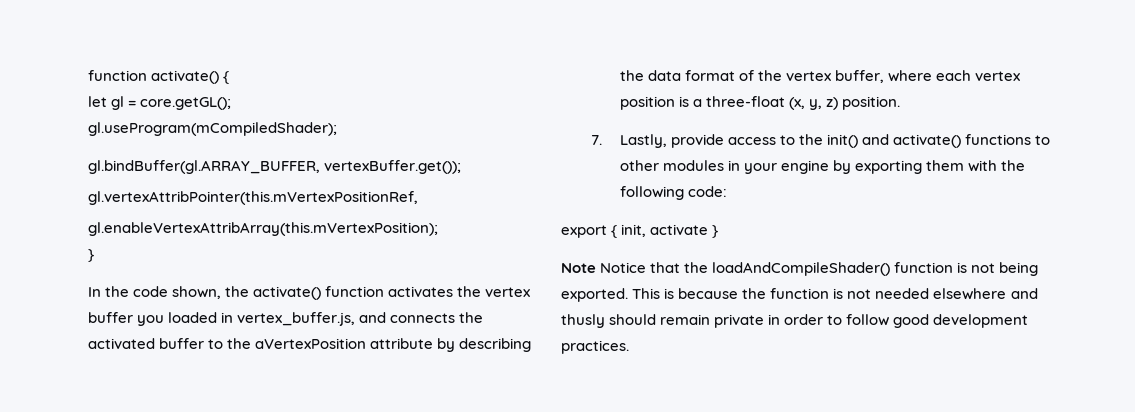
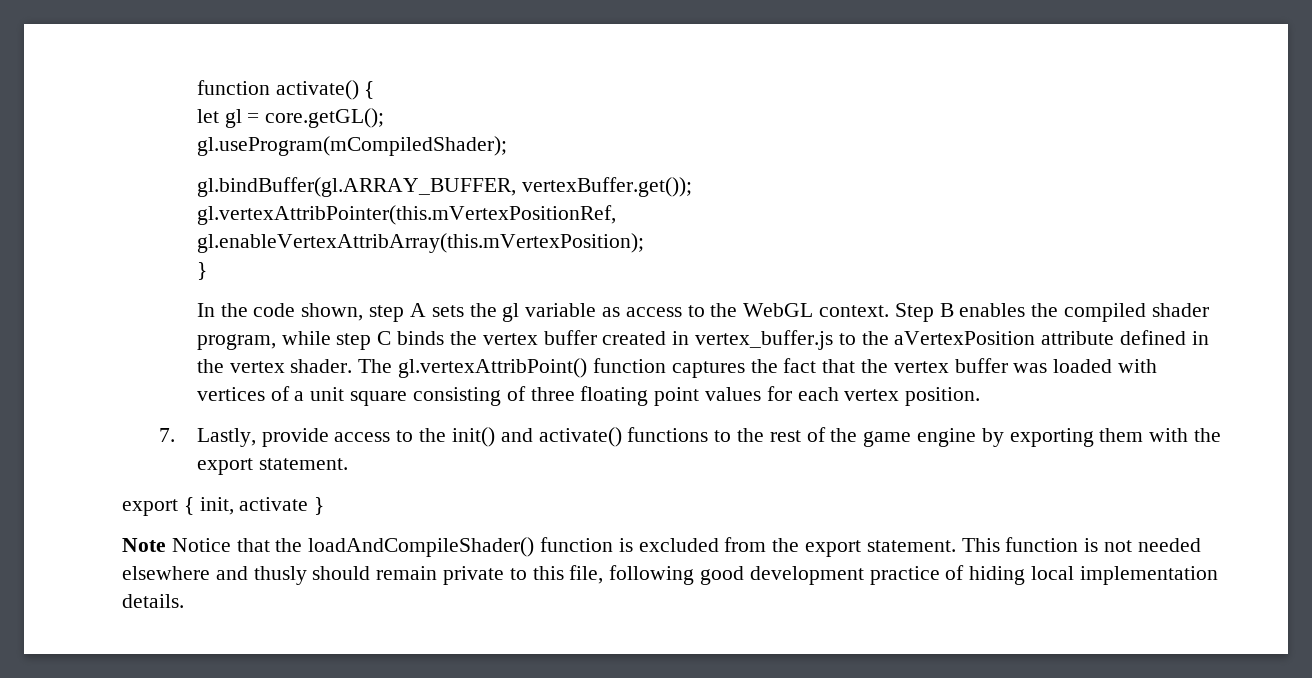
[225,286,531,300] [87,312,484,326] [87,338,532,352] [619,70,1021,83] [619,96,839,110] the activate() function activates the vertex buffer you loaded in vertex_buffer.js, and connects the activated buffer to the aVertexPosition attribute by describing the data format of the vertex buffer, where each vertex position is a three-float (x, y, z) -> [369,303,1209,322] [196,330,1209,350] [196,358,1157,378] [196,386,900,406] step A sets the gl variable as access to the WebGL context. Step B enables the compiled shader program, while step C binds the vertex buffer created in vertex_buffer.js to the aVertexPosition attribute defined in the vertex shader. The gl.vertexAttribPoint() function captures the fact that the vertex buffer was loaded with vertices of a unit square consisting of three floating point values for each vertex
[619,160,778,174] other modules in your -> [736,427,912,447] the rest of the game
[619,186,728,200] following code: -> [196,458,348,475] export statement.
[971,262,1039,276] [561,288,767,302] not being exported. This is because the -> [638,537,1000,557] excluded from the export statement. This
[768,314,1029,328] [561,340,629,354] in order to follow good development practices. -> [509,565,1218,585] [122,594,184,608] to this file, following good development practice of hiding local implementation details.

